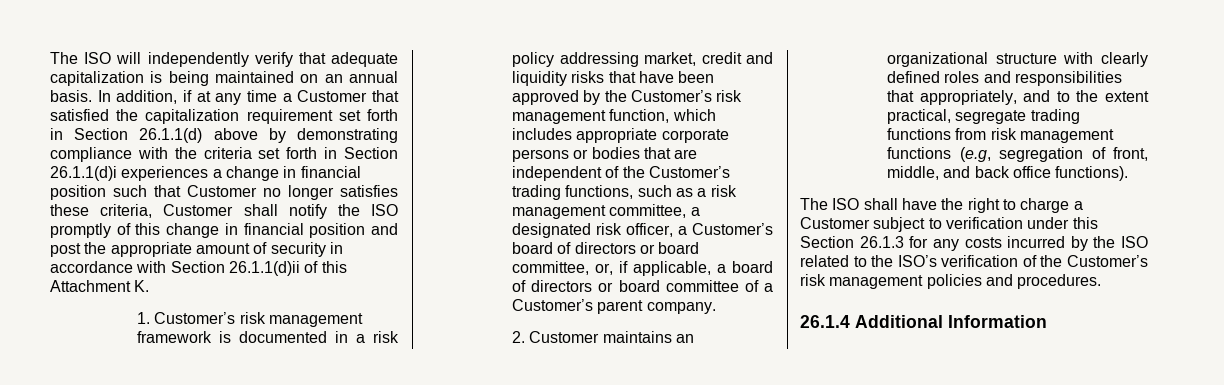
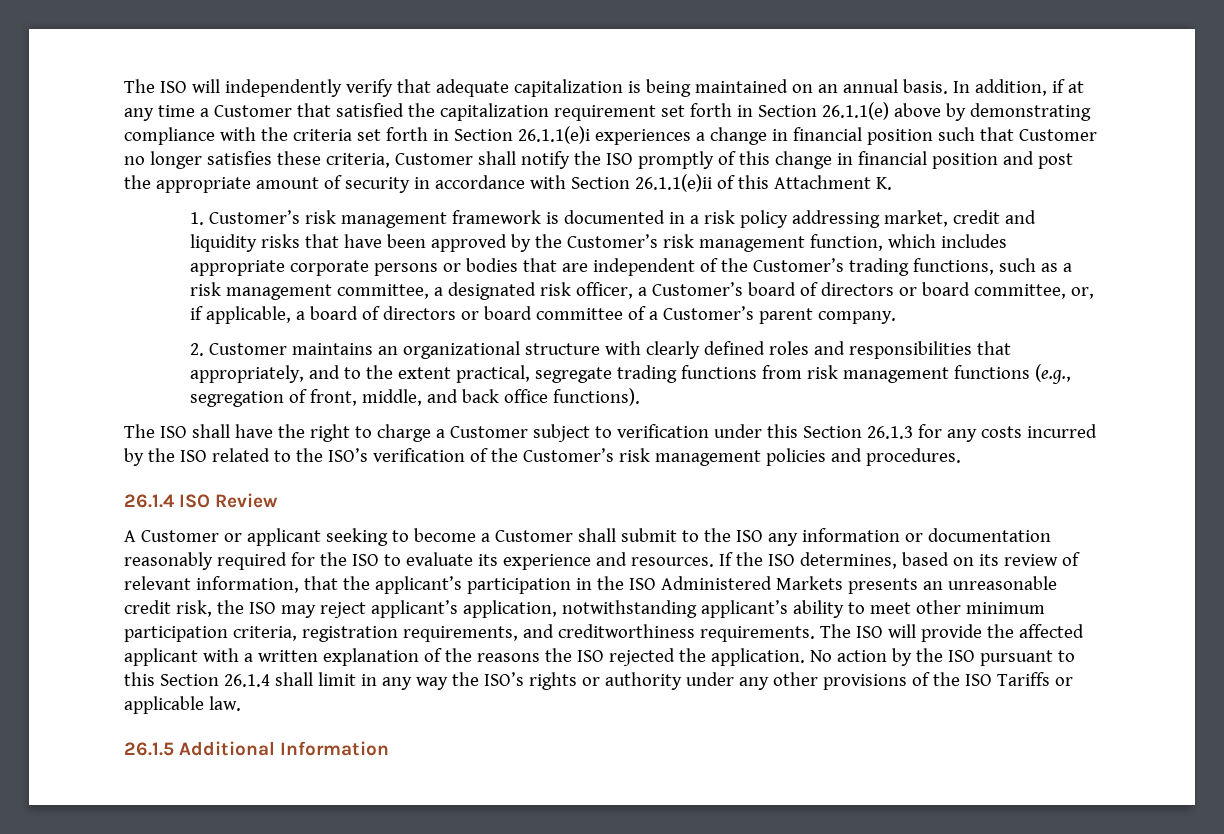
[139,128,203,143] 26.1.1(d) -> [821,102,889,120] 26.1.1(e)
[50,166,117,181] 26.1.1(d)i -> [517,126,590,144] 26.1.1(e)i
[228,261,300,276] 26.1.1(d)ii -> [634,174,712,192] 26.1.1(e)ii
[959,147,991,162] (e.g, -> [1035,364,1072,384] (e.g.,
(850, 321) none -> [179,493,279,508] [124,528,1051,546] [124,552,1080,570] [124,576,1057,594] [124,600,1045,618] [124,624,1084,642] [124,648,1075,666] [124,672,1073,690] [124,696,241,714] [124,742,174,756] ISO Review // A Customer or applicant seeking to become a Customer shall submit to the ISO any information or documentation reasonably required for the ISO to evaluate its experience and resources. If the ISO determines, based on its review of relevant information, that the applicant’s participation in the ISO Administered Markets presents an unreasonable credit risk, the ISO may reject applicant’s application, notwithstanding applicant’s ability to meet other minimum participation criteria, registration requirements, and creditworthiness requirements. The ISO will provide the affected applicant with a written explanation of the reasons the ISO rejected the application. No action by the ISO pursuant to this Section 26.1.4 shall limit in any way the ISO’s rights or authority under any other provisions of the ISO Tariffs or applicable law. // 26.1.5

